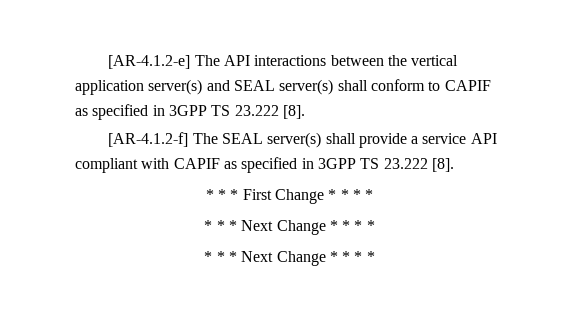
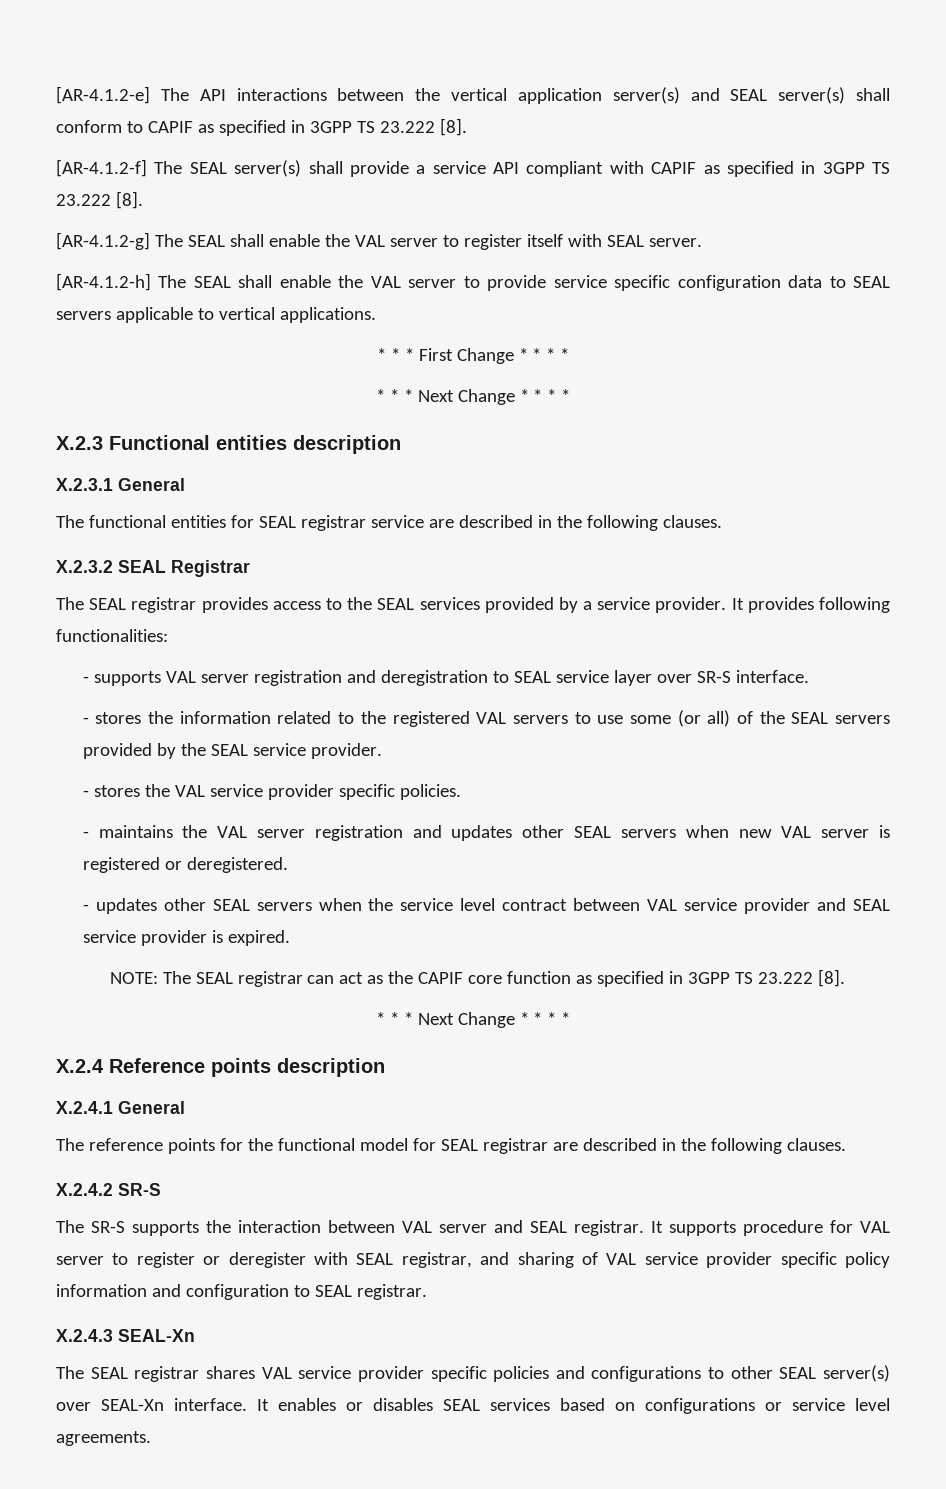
(454, 165) none -> [56,232,702,250] [56,273,891,291] [56,307,376,323] // [AR-4.1.2-g] The SEAL shall enable the VAL server to register itself with SEAL server. // [AR-4.1.2-h] The SEAL shall enable the VAL server to provide service specific configuration data to SEAL servers applicable to vertical applications.
[204,251,375,266] // * * * Next Change * * * * -> [56,435,401,454] [56,478,185,491] [56,515,722,531] [56,560,250,577] [56,597,890,613] [56,629,168,642] [82,670,809,686] [82,710,891,727] [82,743,382,759] [82,784,461,800] [82,825,891,841] [82,857,288,873] [82,898,891,914] [82,930,290,946] [109,969,846,987] [375,1012,571,1028] [56,1058,385,1077] [56,1101,185,1114] [56,1138,846,1154] [56,1183,161,1196] [56,1220,890,1236] [56,1252,890,1268] [56,1284,427,1300] [56,1329,195,1342] [56,1365,890,1382] [56,1398,890,1414] [56,1431,151,1446] // X.2.3 Functional entities description // X.2.3.1 General // The functional entities for SEAL registrar service are described in the following clauses. // X.2.3.2 SEAL Registrar // The SEAL registrar provides access to the SEAL services provided by a service provider. It provides following functionalities: // - supports VAL server registration and deregistration to SEAL service layer over SR-S interface. // - stores the information related to the registered VAL servers to use some (or all) of the SEAL servers provided by the SEAL service provider. // - stores the VAL service provider specific policies. // - maintains the VAL server registration and updates other SEAL servers when new VAL server is registered or deregistered. // - updates other SEAL servers when the service level contract between VAL service provider and SEAL service provider is expired. // NOTE: The SEAL registrar can act as the CAPIF core function as specified in 3GPP TS 23.222 [8]. // * * * Next Change * * * * // X.2.4 Reference points description // X.2.4.1 General // The reference points for the functional model for SEAL registrar are described in the following clauses. // X.2.4.2 SR-S // The SR-S supports the interaction between VAL server and SEAL registrar. It supports procedure for VAL server to register or deregister with SEAL registrar, and sharing of VAL service provider specific policy information and configuration to SEAL registrar. // X.2.4.3 SEAL-Xn // The SEAL registrar shares VAL service provider specific policies and configurations to other SEAL server(s) over SEAL-Xn interface. It enables or disables SEAL services based on configurations or service level agreements.

